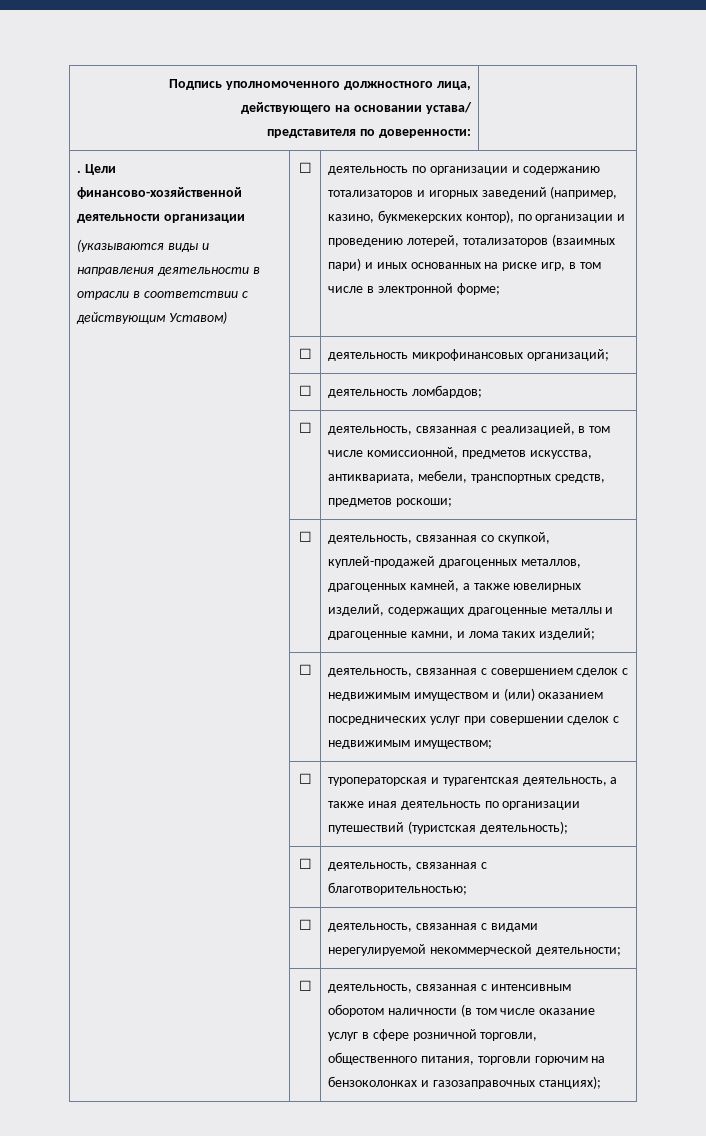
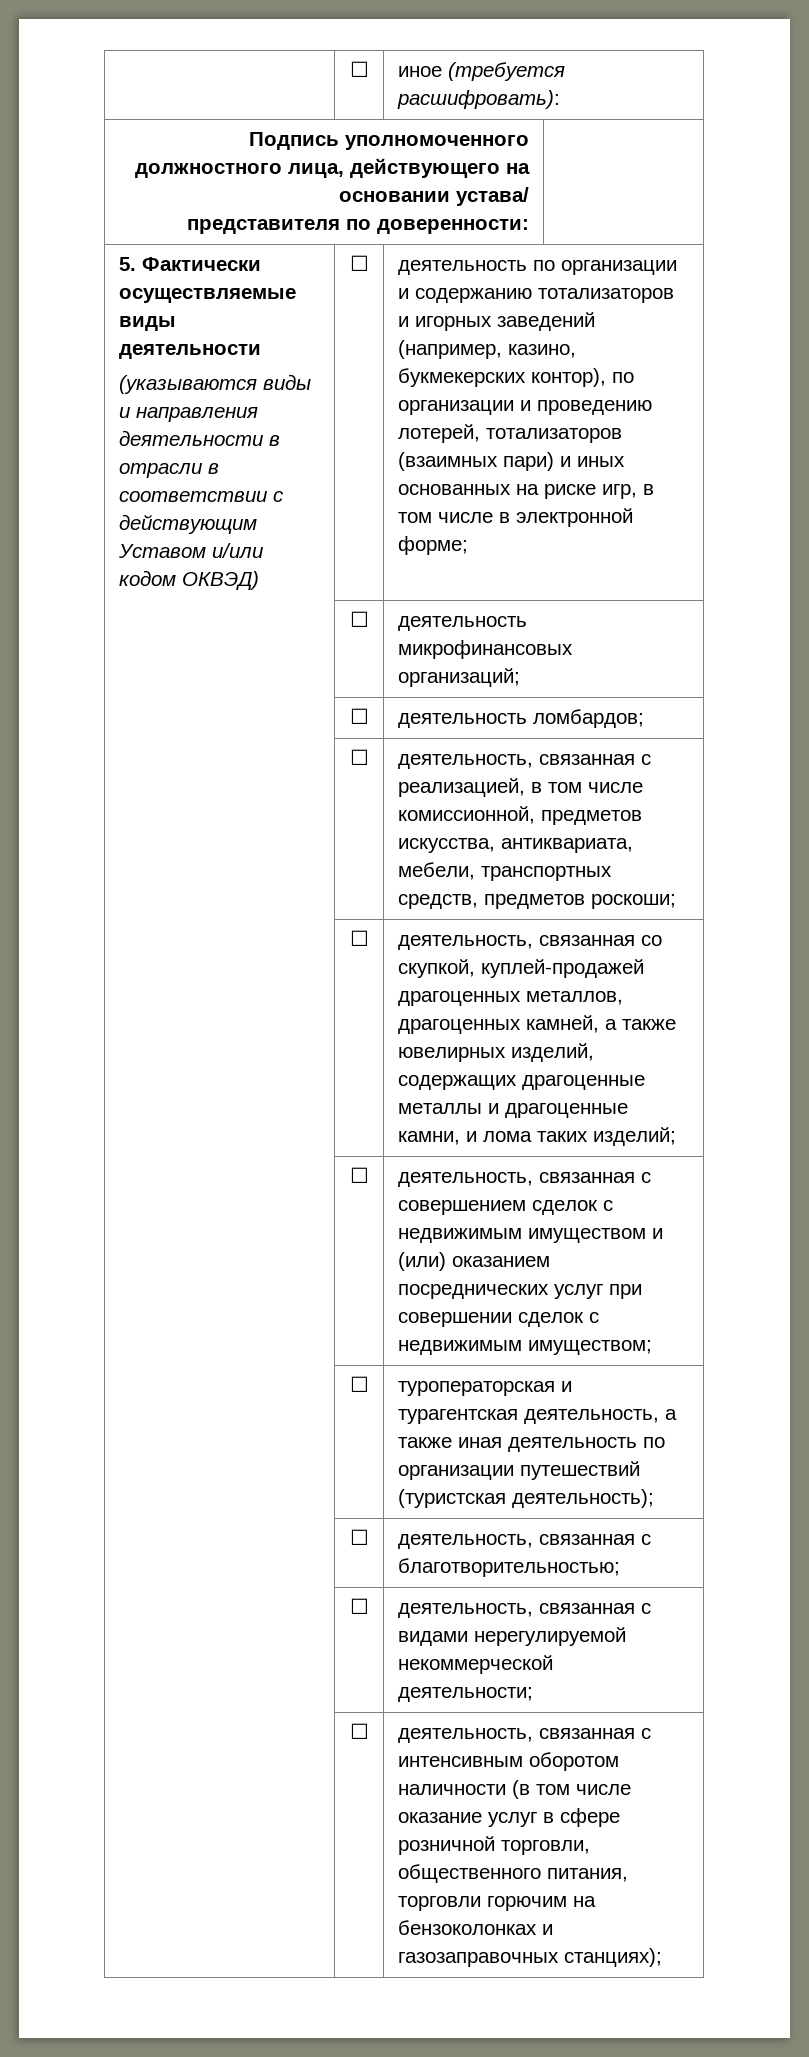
(169, 84) none -> [349,61,369,77] [397,62,565,81] [396,90,560,109] | ☐ | иное (требуется расшифровать): //
[77,164,117,175] [77,187,243,199] [77,214,246,223] . Цели финансово-хозяйственной деятельности организации -> [118,257,261,271] [118,288,296,303] [118,316,176,331] [118,344,261,359] 5. Фактически осуществляемые виды деятельности
[169,311,228,324] Уставом) -> [117,543,263,558] [118,570,259,590] Уставом и/или кодом ОКВЭД)

